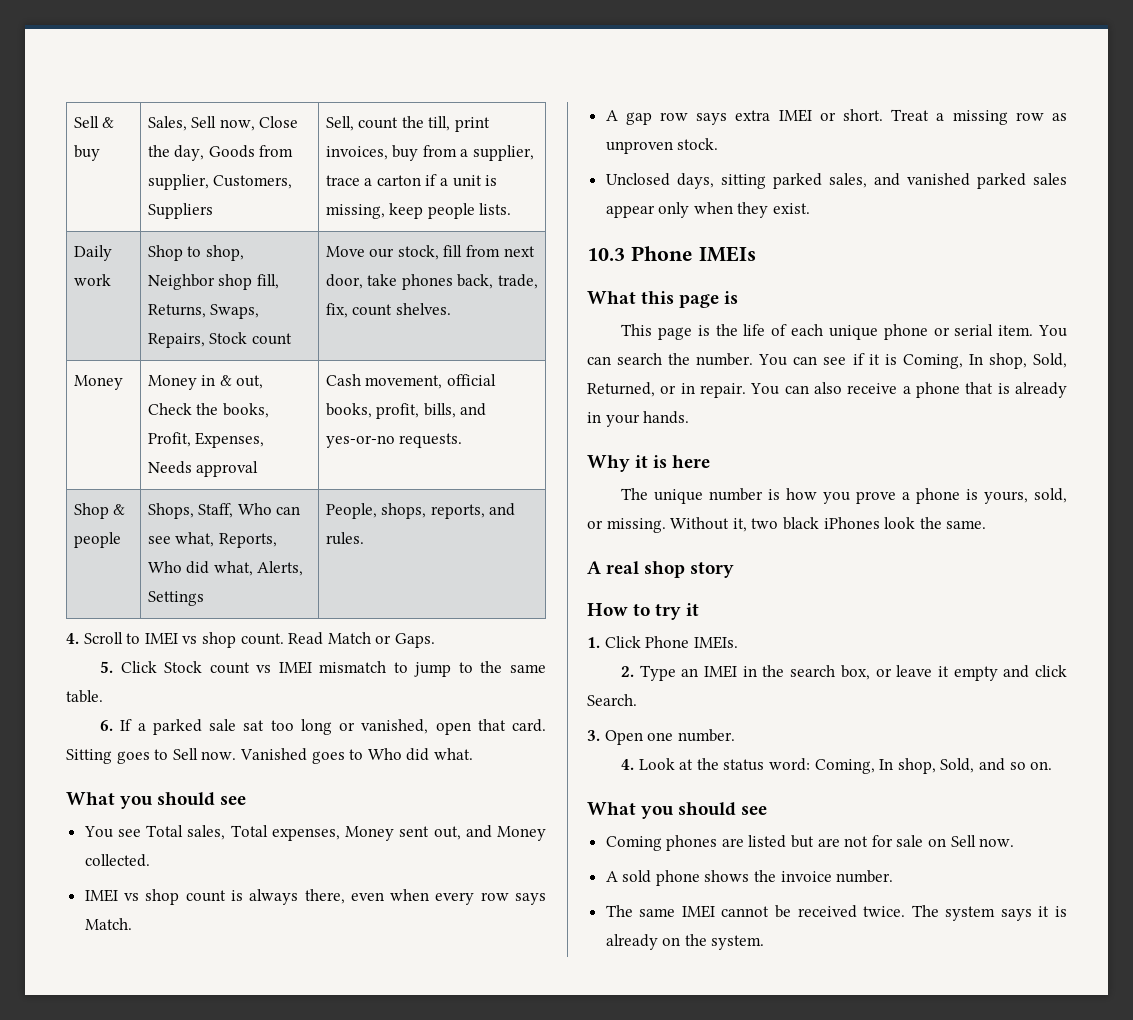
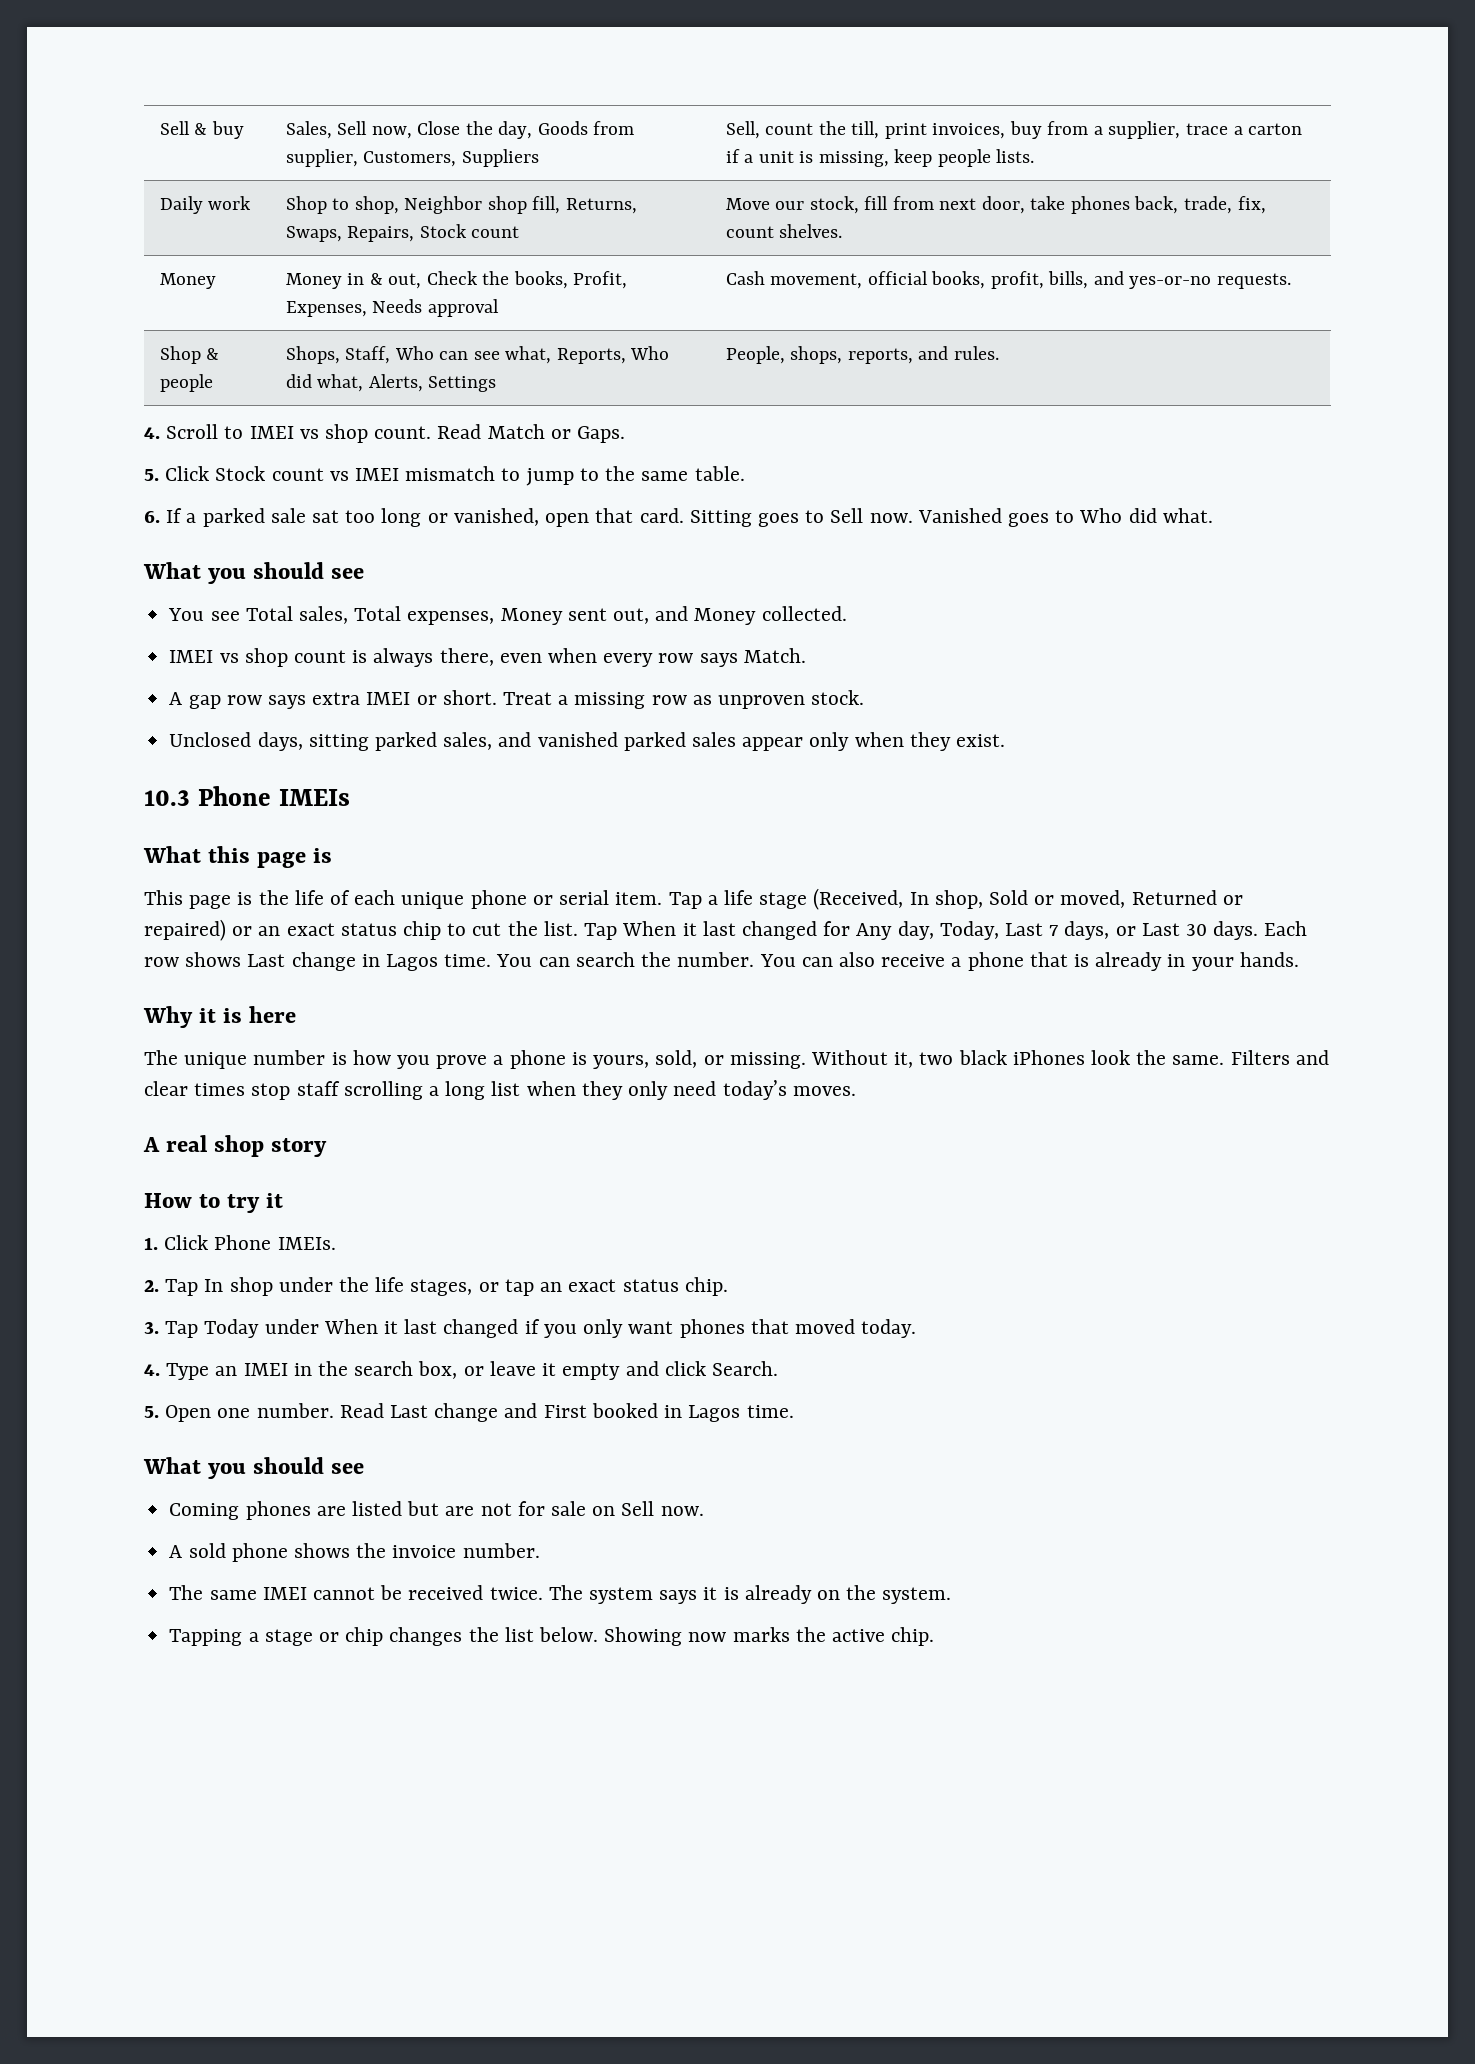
(1034, 330) none -> [668,888,1243,910] [144,919,1308,941] [144,952,492,971] Tap a life stage (Received, In shop, Sold or moved, Returned or repaired) or an exact status chip to cut the list. Tap When it last changed for Any day, Today, Last 7 days, or Last 30 days. Each row shows Last change in Lagos time.
[823,353,1067,369] [587,382,809,398] see if it is Coming, In shop, Sold, Returned, or in repair. You can -> (833, 962) none
(987, 524) none -> [1230,1050,1329,1065] [144,1080,856,1100] Filters and clear times stop staff scrolling a long list when they only need today’s moves.
(635, 671) none -> [165,1277,728,1296] [144,1319,917,1338] [144,1364,160,1376] Tap In shop under the life stages, or tap an exact status chip. // 3. Tap Today under When it last changed if you only want phones that moved today. // 4.
[587,730,600,741] 3. -> [144,1406,159,1418] 5.
[621,758,1053,774] // 4. Look at the status word: Coming, In shop, Sold, and so on. -> [339,1403,794,1422] Read Last change and First booked in Lagos time.
(765, 942) none -> [169,1627,935,1646] // Tapping a stage or chip changes the list below. Showing now marks the active chip.

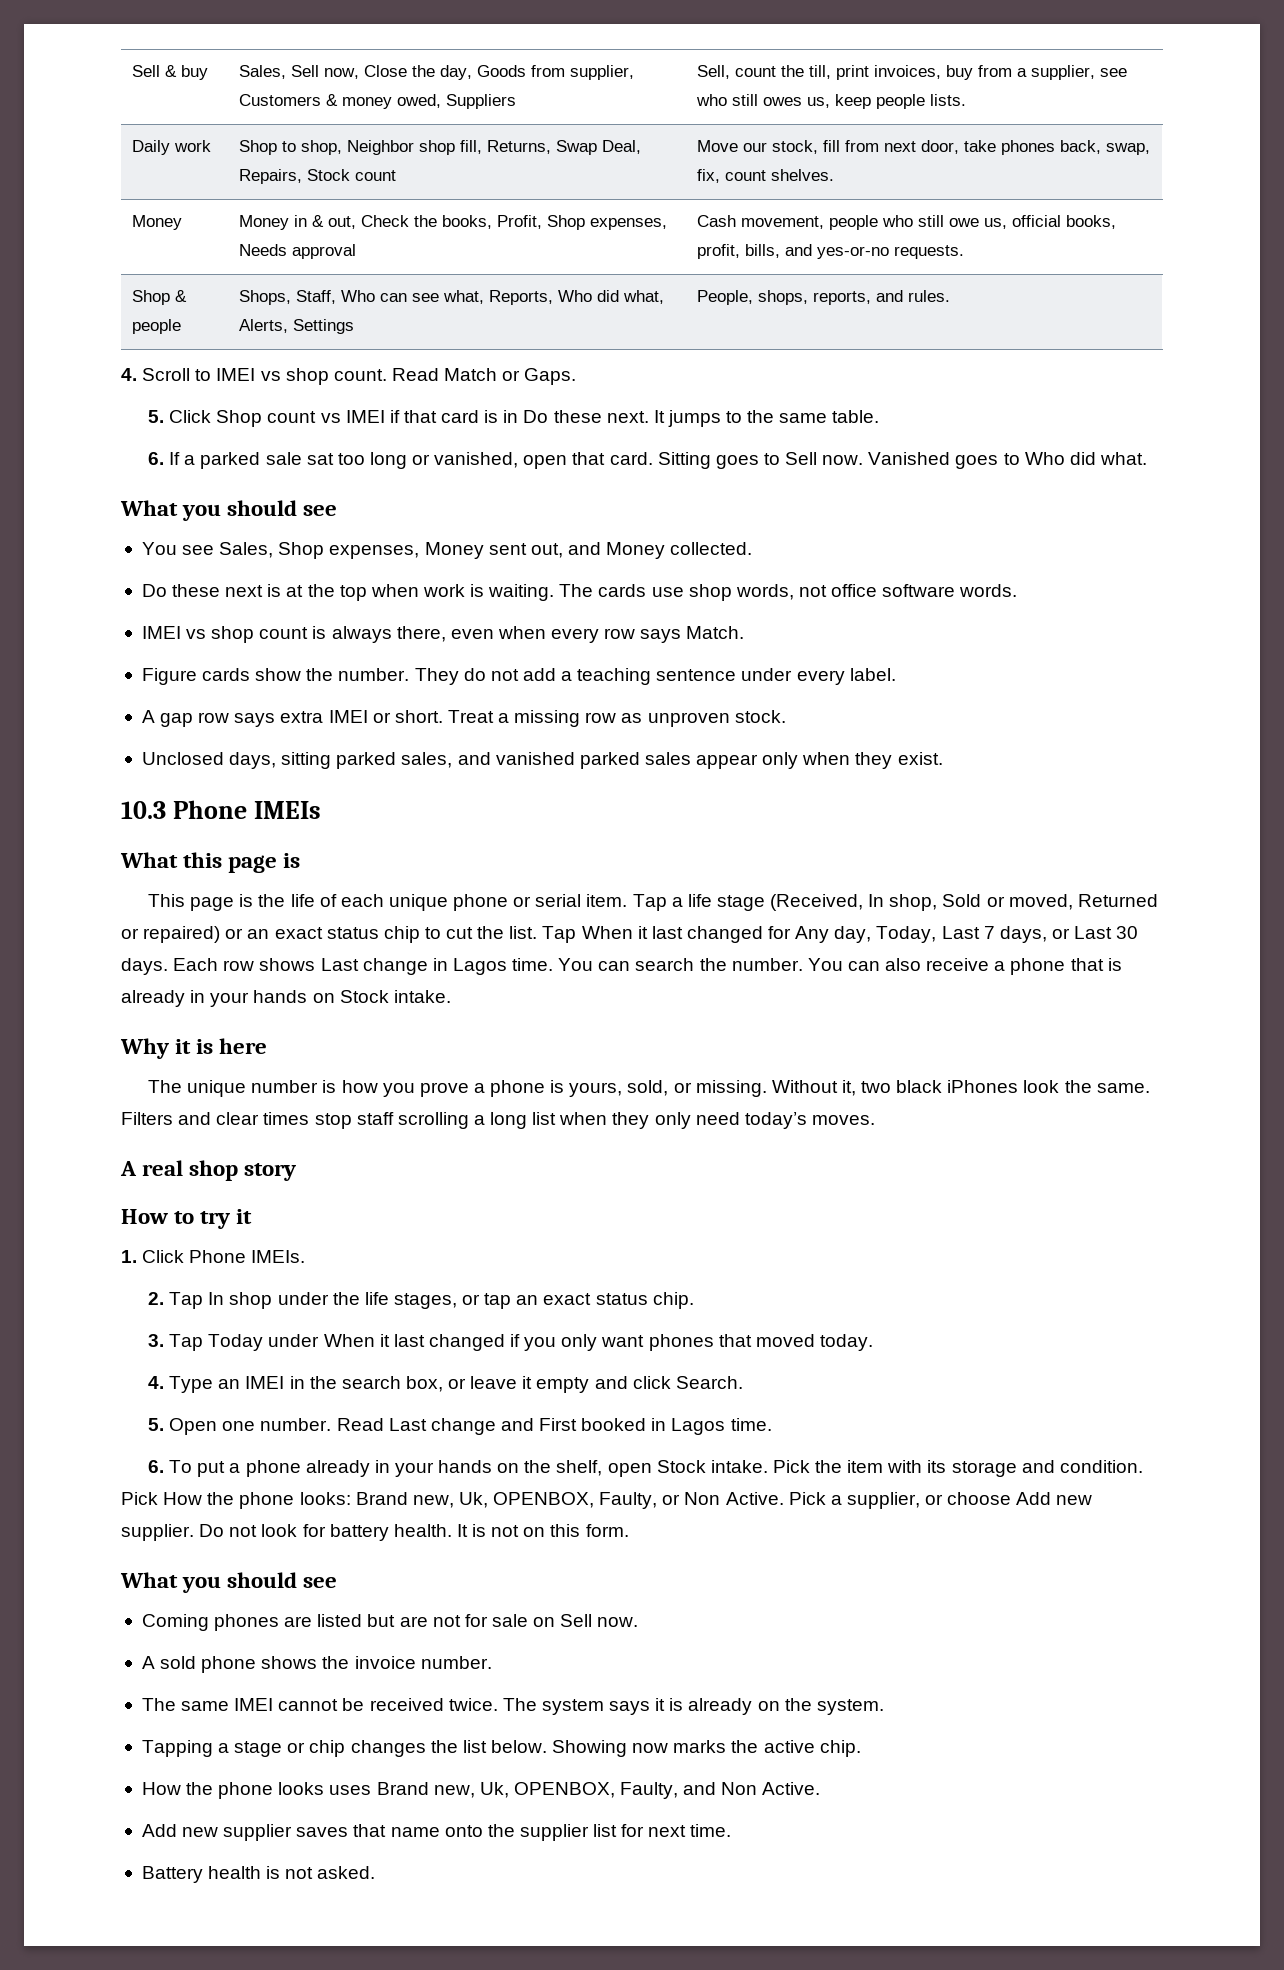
[363,151,457,167] Customers, -> [239,94,442,109] Customers & money owed,
[1185,123,1303,135] [725,149,889,167] trace a carton if a unit is missing, -> [1100,68,1128,77] [696,94,831,108] see who still owes us,
[285,226,342,242] Swaps, -> [556,140,642,155] Swap Deal,
[1183,196,1232,214] trade, -> [1106,143,1151,155] swap,
[285,301,367,317] Expenses, -> [547,215,668,230] Shop expenses,
(863, 281) none -> [829,215,1008,230] people who still owe us,
[215,466,266,481] Stock -> [216,410,263,427] Shop
[405,466,574,486] mismatch to jump -> [389,410,721,427] if that card is in Do these next. It jumps
[245,606,402,624] Total sales, Total -> [219,542,325,559] Sales, Shop
(847, 613) none -> [141,584,1018,601] // Do these next is at the top when work is waiting. The cards use shop words, not office software words.
(806, 655) none -> [141,668,896,685] // Figure cards show the number. They do not add a teaching sentence under every label.
[1239,952,1299,967] hands. -> [253,990,451,1003] hands on Stock intake.
(794, 1411) none -> [147,1460,1143,1477] [121,1492,1093,1509] [121,1524,629,1541] // 6. To put a phone already in your hands on the shelf, open Stock intake. Pick the item with its storage and condition. Pick How the phone looks: Brand new, Uk, OPENBOX, Faulty, or Non Active. Pick a supplier, or choose Add new supplier. Do not look for battery health. It is not on this form.
(935, 1636) none -> [141,1782,821,1799] [141,1824,732,1841] [141,1866,376,1883] // How the phone looks uses Brand new, Uk, OPENBOX, Faulty, and Non Active. // Add new supplier saves that name onto the supplier list for next time. // Battery health is not asked.

